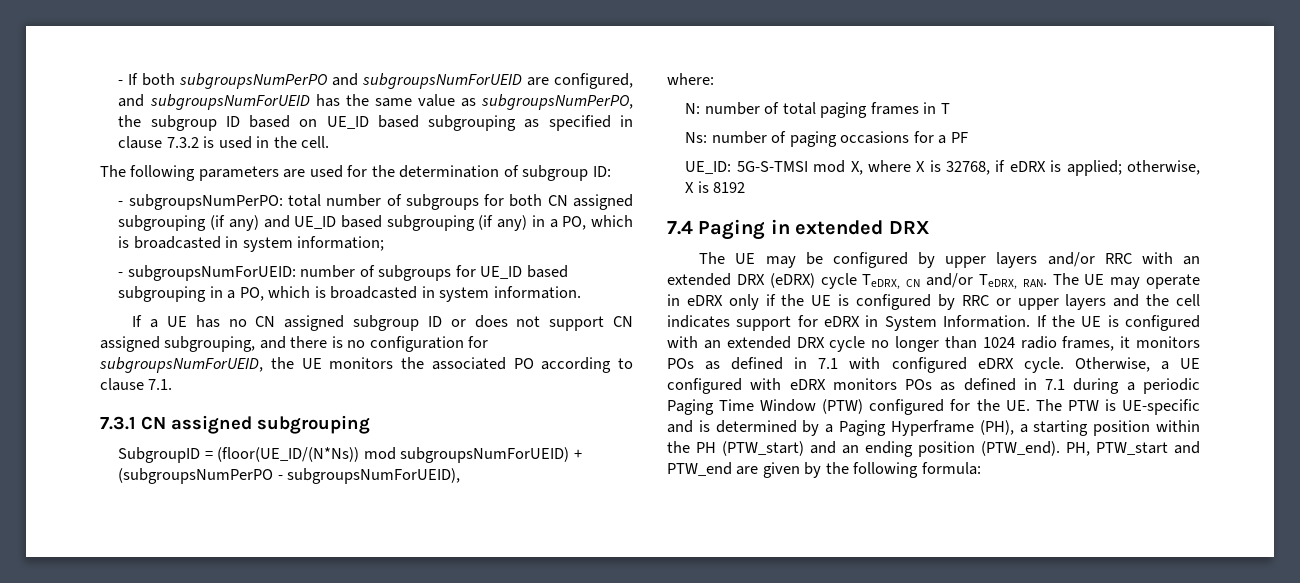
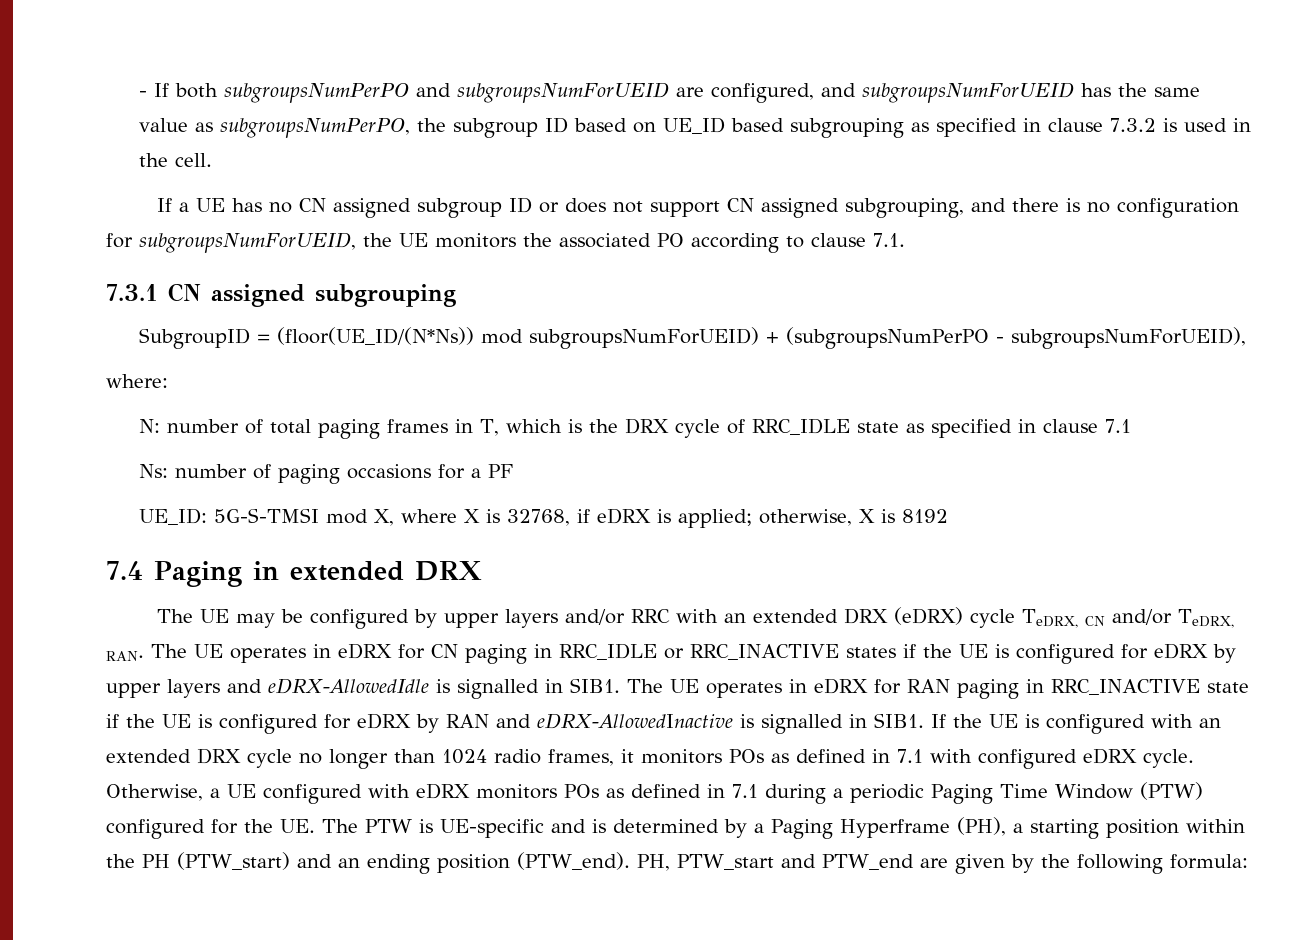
[100,165,611,181] [118,194,634,210] [118,215,634,231] [118,236,385,252] [118,265,568,281] [118,286,581,302] // The following parameters are used for the determination of subgroup ID: // - subgroupsNumPerPO: total number of subgroups for both CN assigned subgrouping (if any) and UE_ID based subgrouping (if any) in a PO, which is broadcasted in system information; // - subgroupsNumForUEID: number of subgroups for UE_ID based subgrouping in a PO, which is broadcasted in system information. -> (213, 160) none
[940,103,950,114] T -> [480,418,1132,438] T, which is the DRX cycle of RRC_IDLE state as specified in clause 7.1
[1110,274,1200,289] [667,294,1200,310] [667,315,1031,331] may operate in eDRX only if the UE is configured by RRC or upper layers and the cell indicates support for eDRX in System Information. -> [230,643,1236,664] [106,678,1249,699] [106,713,924,734] operates in eDRX for CN paging in RRC_IDLE or RRC_INACTIVE states if the UE is configured for eDRX by upper layers and eDRX-AllowedIdle is signalled in SIB1. The UE operates in eDRX for RAN paging in RRC_INACTIVE state if the UE is configured for eDRX by RAN and eDRX-AllowedInactive is signalled in SIB1.

